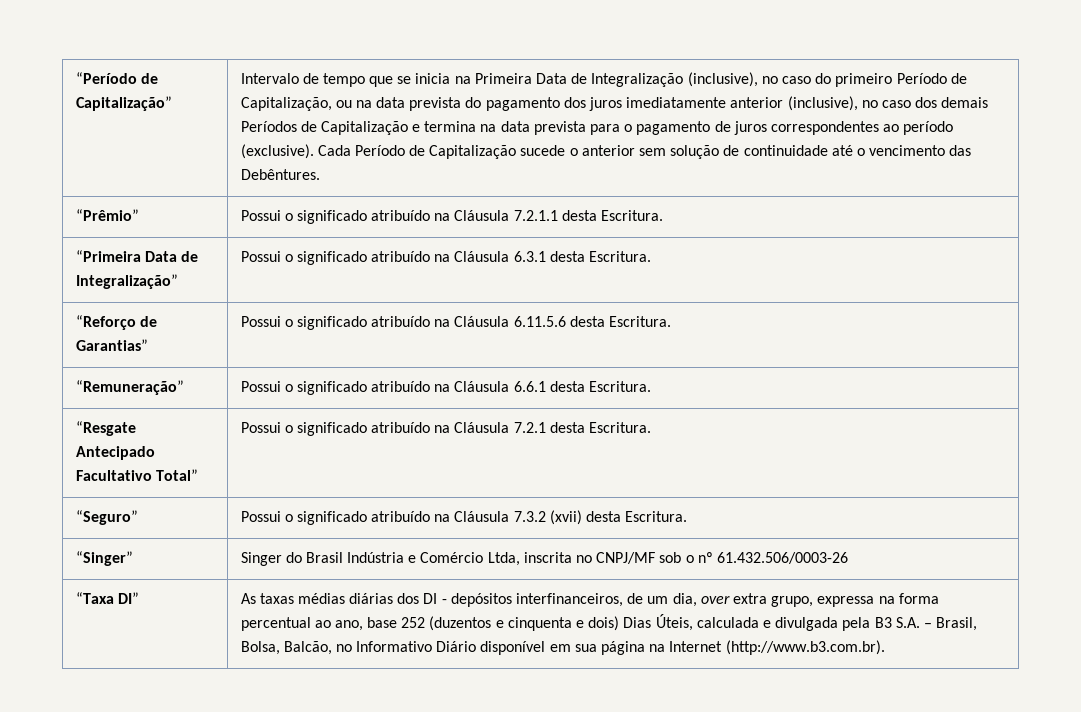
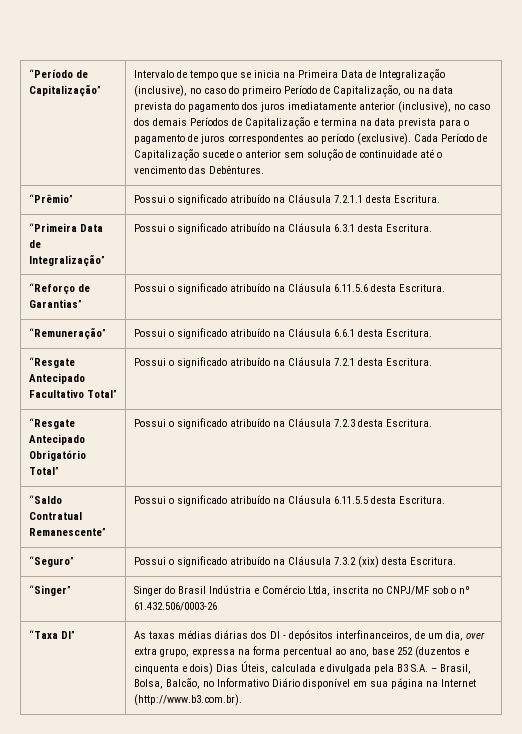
(652, 427) none -> [28,418,75,429] [28,434,85,445] [28,450,86,461] [28,467,58,475] [133,418,432,429] [28,495,62,504] [28,512,82,520] [28,528,105,536] [133,495,445,506] // “Resgate Antecipado Obrigatório Total” | Possui o significado atribuído na Cláusula 7.2.3 desta Escritura. // “Saldo Contratual Remanescente” | Possui o significado atribuído na Cláusula 6.11.5.5 desta Escritura.
[549,510,582,525] (xvii) -> [357,556,379,568] (xix)

